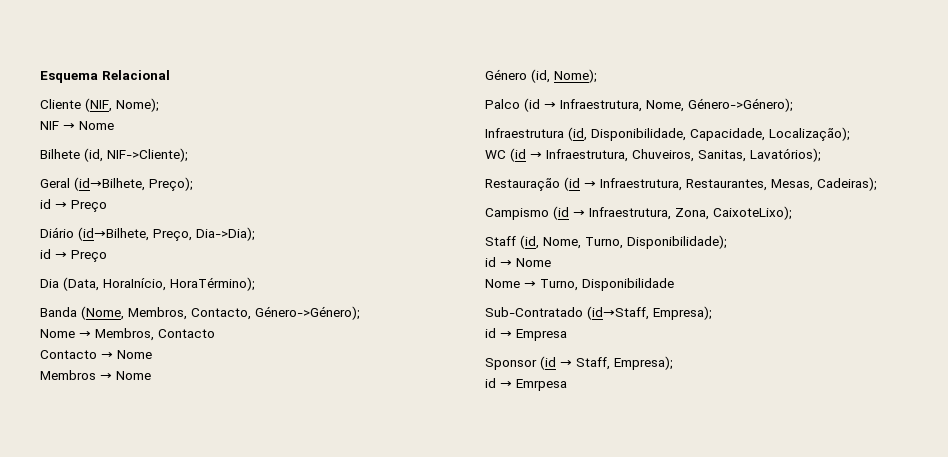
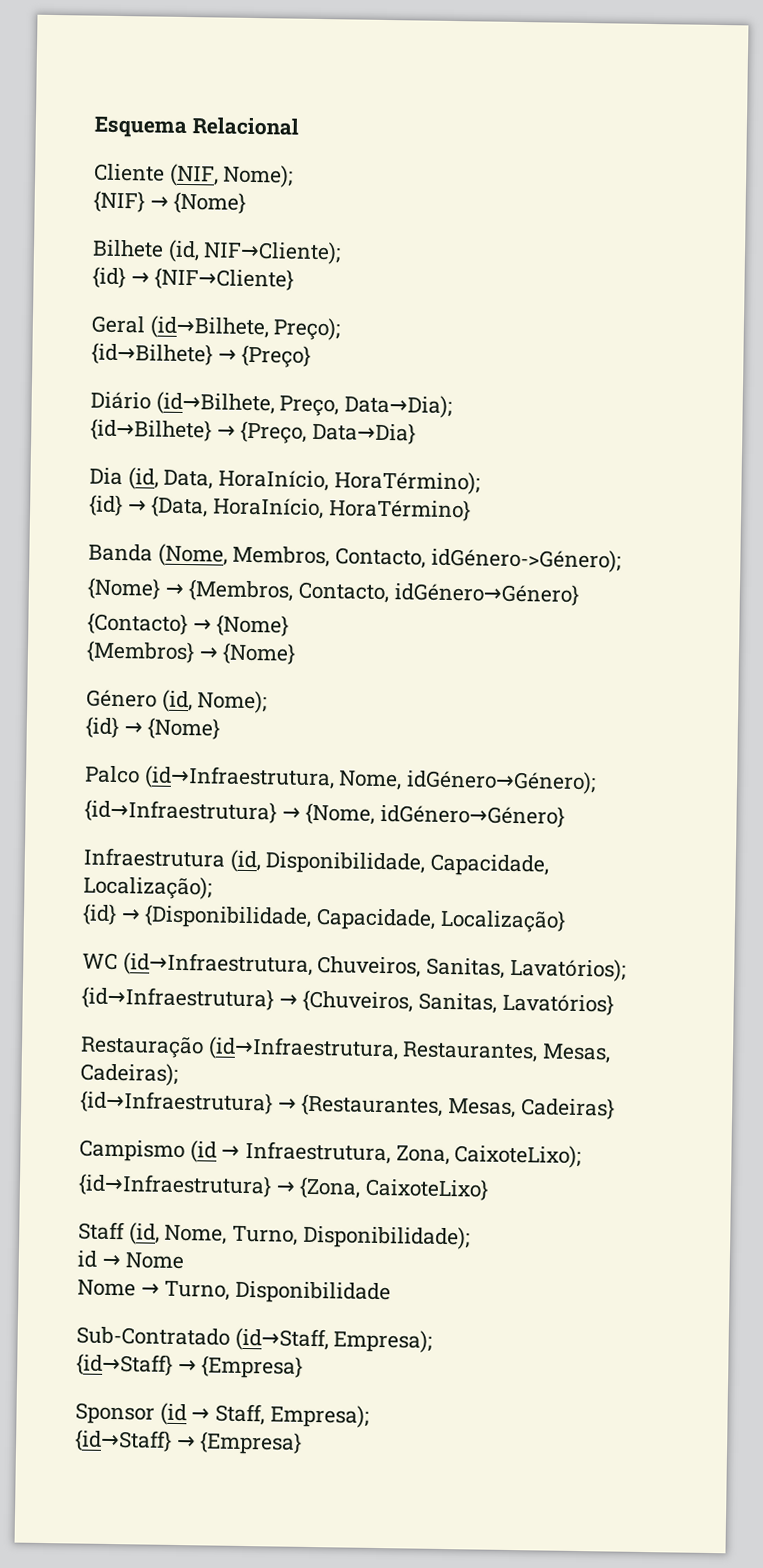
[40,121,114,130] NIF → Nome -> [93,190,247,214] {NIF} → {Nome}
[107,148,188,162] NIF->Cliente); -> [203,240,342,265] [92,266,295,291] NIF→Cliente); // {id} → {NIF→Cliente}
[40,199,107,212] id → Preço -> [91,342,312,368] {id→Bilhete} → {Preço}
[196,227,255,241] [40,249,107,262] Dia->Dia); // id → Preço -> [344,394,453,419] [90,418,417,445] Data→Dia); // {id→Bilhete} → {Preço, Data→Dia}
[63,277,99,291] (Data, -> [127,467,214,490] (id, Data,
(255, 284) none -> [88,494,471,522] // {id} → {Data, HoraInício, HoraTérmino}
[255,306,360,320] [40,328,215,341] [40,350,152,359] [40,370,151,380] [485,69,597,83] [485,98,793,112] Género->Género); // Nome → Membros, Contacto // Contacto → Nome // Membros → Nome // Género (id, Nome); // Palco (id → Infraestrutura, Nome, Género->Género); -> [430,547,621,573] [87,577,580,606] [87,612,290,637] [86,640,297,665] [86,689,268,714] [85,716,221,740] [84,765,597,795] [84,799,566,828] idGénero->Género); // {Nome} → {Membros, Contacto, idGénero→Género} // {Contacto} → {Nome} // {Membros} → {Nome} // Género (id, Nome); // {id} → {Nome} // Palco (id→Infraestrutura, Nome, idGénero→Género); // {id→Infraestrutura} → {Nome, idGénero→Género}
[485,148,821,162] [485,177,877,191] WC (id → Infraestrutura, Chuveiros, Sanitas, Lavatórios); // Restauração (id → Infraestrutura, Restaurantes, Mesas, Cadeiras); -> [82,903,566,933] [82,952,626,982] [81,986,614,1016] [80,1035,612,1064] [80,1062,178,1086] [80,1090,615,1120] {id} → {Disponibilidade, Capacidade, Localização} // WC (id→Infraestrutura, Chuveiros, Sanitas, Lavatórios); // {id→Infraestrutura} → {Chuveiros, Sanitas, Lavatórios} // Restauração (id→Infraestrutura, Restaurantes, Mesas, Cadeiras); // {id→Infraestrutura} → {Restaurantes, Mesas, Cadeiras}
(792, 213) none -> [78,1173,490,1201] // {id→Infraestrutura} → {Zona, CaixoteLixo}
[485,328,567,341] id → Empresa -> [76,1353,304,1379] {id→Staff} → {Empresa}
[485,378,567,391] id → Emrpesa -> [74,1429,303,1455] {id→Staff} → {Empresa}

